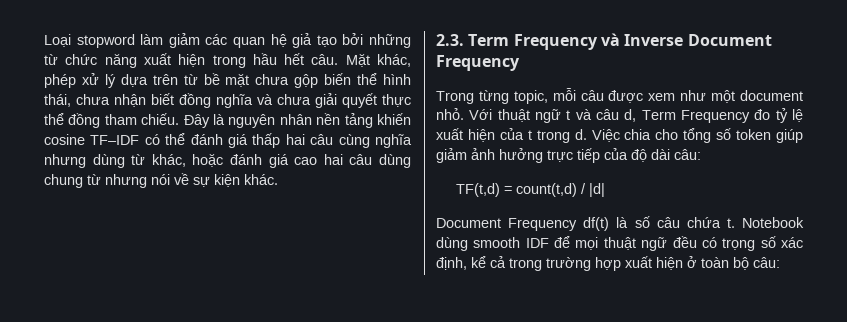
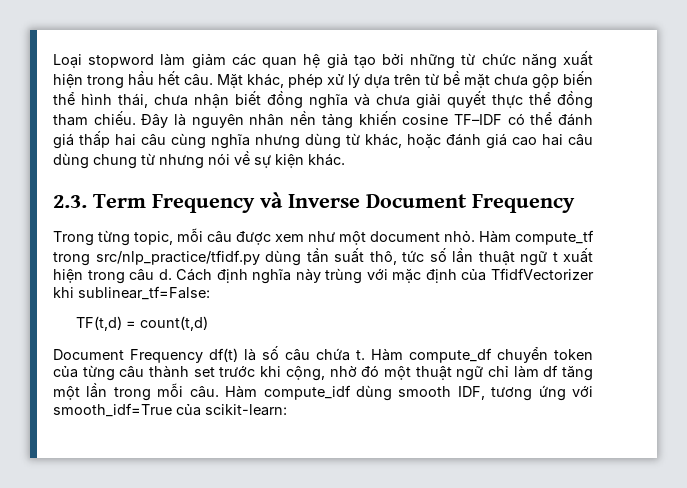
[469,108,803,123] [436,128,803,143] [436,148,701,163] Với thuật ngữ t và câu d, Term Frequency đo tỷ lệ xuất hiện của t trong d. Việc chia cho tổng số token giúp giảm ảnh hưởng trực tiếp của độ dài câu: -> [479,230,594,245] [53,248,593,266] [53,268,594,284] [53,286,210,300] Hàm compute_tf trong src/nlp_practice/tfidf.py dùng tần suất thô, tức số lần thuật ngữ t xuất hiện trong câu d. Cách định nghĩa này trùng với mặc định của TfidfVectorizer khi sublinear_tf=False:
[581,183,606,197] / |d| -> (209, 323) none
[742,217,804,228] [436,236,803,251] [436,256,780,271] Notebook dùng smooth IDF để mọi thuật ngữ đều có trọng số xác định, kể cả trong trường hợp xuất hiện ở toàn bộ câu: -> [371,347,593,363] [53,365,593,381] [53,383,594,401] [53,403,287,417] Hàm compute_df chuyển token của từng câu thành set trước khi cộng, nhờ đó một thuật ngữ chỉ làm df tăng một lần trong mỗi câu. Hàm compute_idf dùng smooth IDF, tương ứng với smooth_idf=True của scikit-learn:

